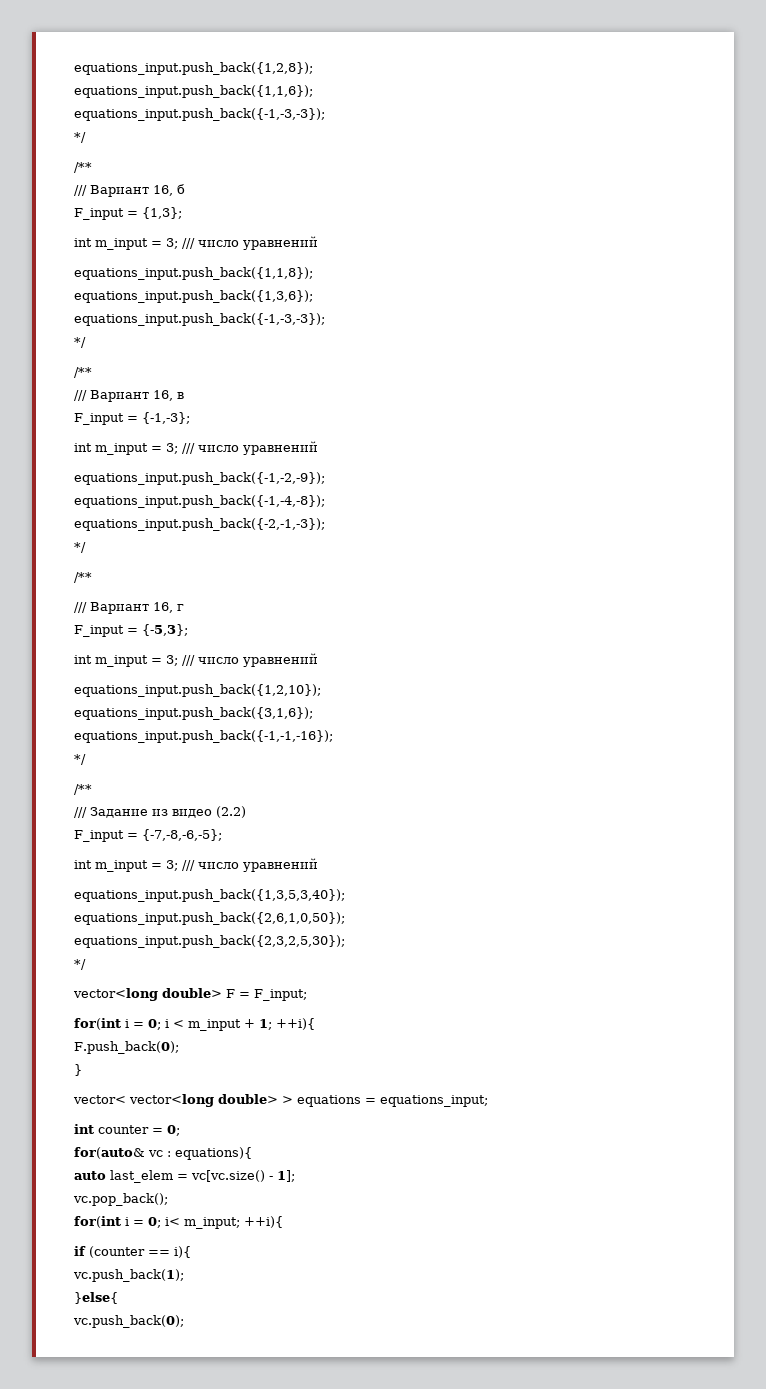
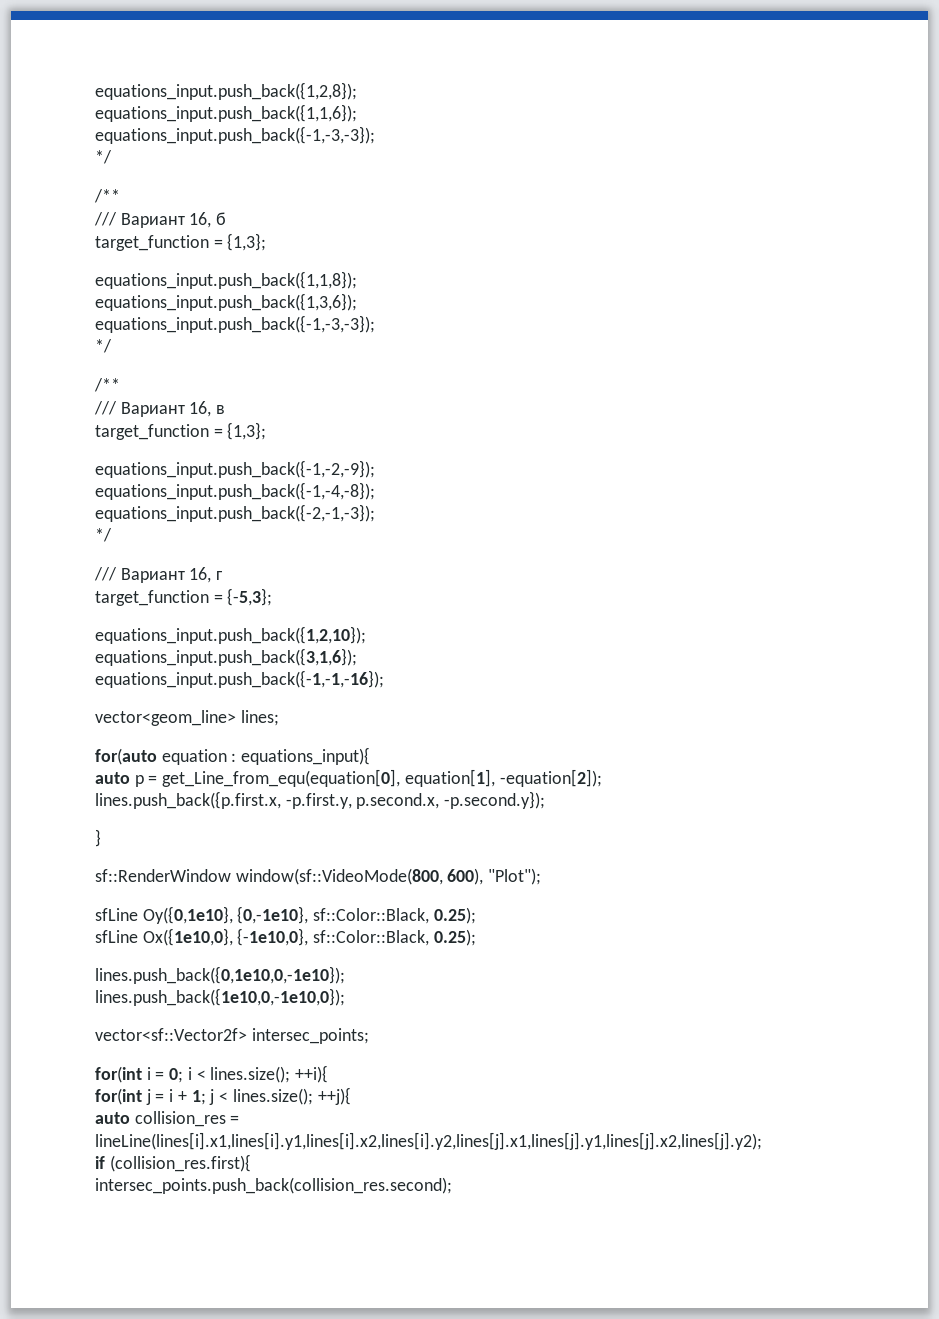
[74,207,182,220] [74,236,318,250] F_input = {1,3}; // int m_input = 3; /// число уравнений -> [95,233,267,251] target_function = {1,3};
[74,412,190,425] [74,441,318,455] F_input = {-1,-3}; // int m_input = 3; /// число уравнений -> [95,422,267,440] target_function = {1,3};
[74,572,92,583] // /** -> (112, 535) none
[74,625,124,637] F_input -> [95,590,209,606] target_function
[74,653,318,667] [74,684,321,697] [74,707,313,720] [74,730,333,743] [74,754,86,765] [74,784,92,795] [74,806,246,818] [74,829,222,842] [74,858,318,872] [74,889,345,902] [74,912,345,925] [74,935,345,948] [74,959,86,970] [73,988,307,1001] int m_input = 3; /// число уравнений // equations_input.push_back({1,2,10}); // equations_input.push_back({3,1,6}); // equations_input.push_back({-1,-1,-16}); // */ // /** // /// Задание из видео (2.2) // F_input = {-7,-8,-6,-5}; // int m_input = 3; /// число уравнений // equations_input.push_back({1,3,5,3,40}); // equations_input.push_back({2,6,1,0,50}); // equations_input.push_back({2,3,2,5,30}); // */ // vector<long double> F = F_input; -> [95,626,366,644] [95,648,357,666] [95,670,384,688] [95,710,279,726] [95,747,371,765] [95,769,602,787] [95,791,546,809] [95,829,101,847] [95,868,542,885] [95,906,476,924] [95,928,476,946] [95,966,345,984] [95,988,345,1006] [95,1028,369,1044] equations_input.push_back({1,2,10}); // equations_input.push_back({3,1,6}); // equations_input.push_back({-1,-1,-16}); // vector<geom_line> lines; // for(auto equation : equations_input){ // auto p = get_Line_from_equ(equation[0], equation[1], -equation[2]); // lines.push_back({p.first.x, -p.first.y, p.second.x, -p.second.y}); // } // sf::RenderWindow window(sf::VideoMode(800, 600), "Plot"); // sfLine Oy({0,1e10}, {0,-1e10}, sf::Color::Black, 0.25); // sfLine Ox({1e10,0}, {-1e10,0}, sf::Color::Black, 0.25); // lines.push_back({0,1e10,0,-1e10}); // lines.push_back({1e10,0,-1e10,0}); // vector<sf::Vector2f> intersec_points;
[188,1018,315,1031] [74,1041,179,1054] [74,1064,82,1076] [73,1094,488,1107] [74,1124,180,1136] [74,1147,252,1160] [74,1170,295,1183] [73,1193,168,1206] [74,1216,283,1229] [74,1246,191,1258] [73,1269,184,1282] [74,1292,118,1304] [73,1315,184,1328] m_input + 1; ++i){ // F.push_back(0); // } // vector< vector<long double> > equations = equations_input; // int counter = 0; // for(auto& vc : equations){ // auto last_elem = vc[vc.size() - 1]; // vc.pop_back(); // for(int i = 0; i< m_input; ++i){ // if (counter == i){ // vc.push_back(1); // }else{ // vc.push_back(0); -> [210,1065,329,1083] [95,1087,351,1105] [95,1111,240,1127] [95,1132,762,1150] [95,1154,251,1172] [95,1177,452,1194] lines.size(); ++i){ // for(int j = i + 1; j < lines.size(); ++j){ // auto collision_res = lineLine(lines[i].x1,lines[i].y1,lines[i].x2,lines[i].y2,lines[j].x1,lines[j].y1,lines[j].x2,lines[j].y2); // if (collision_res.first){ // intersec_points.push_back(collision_res.second);

